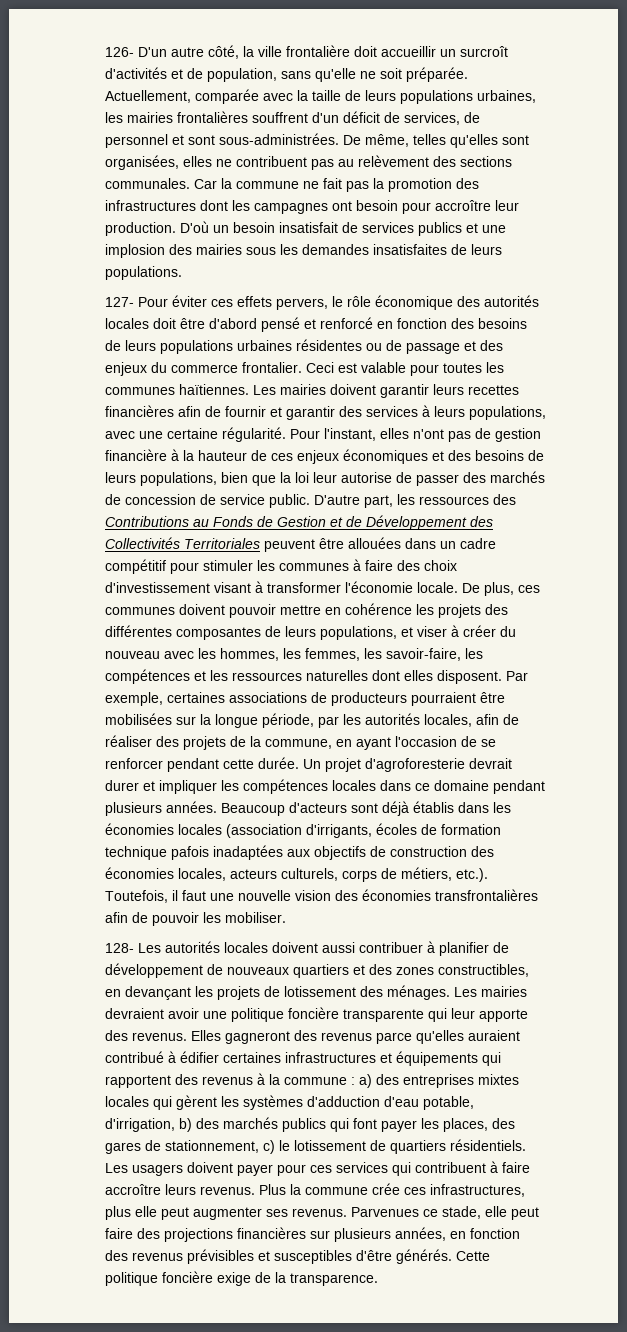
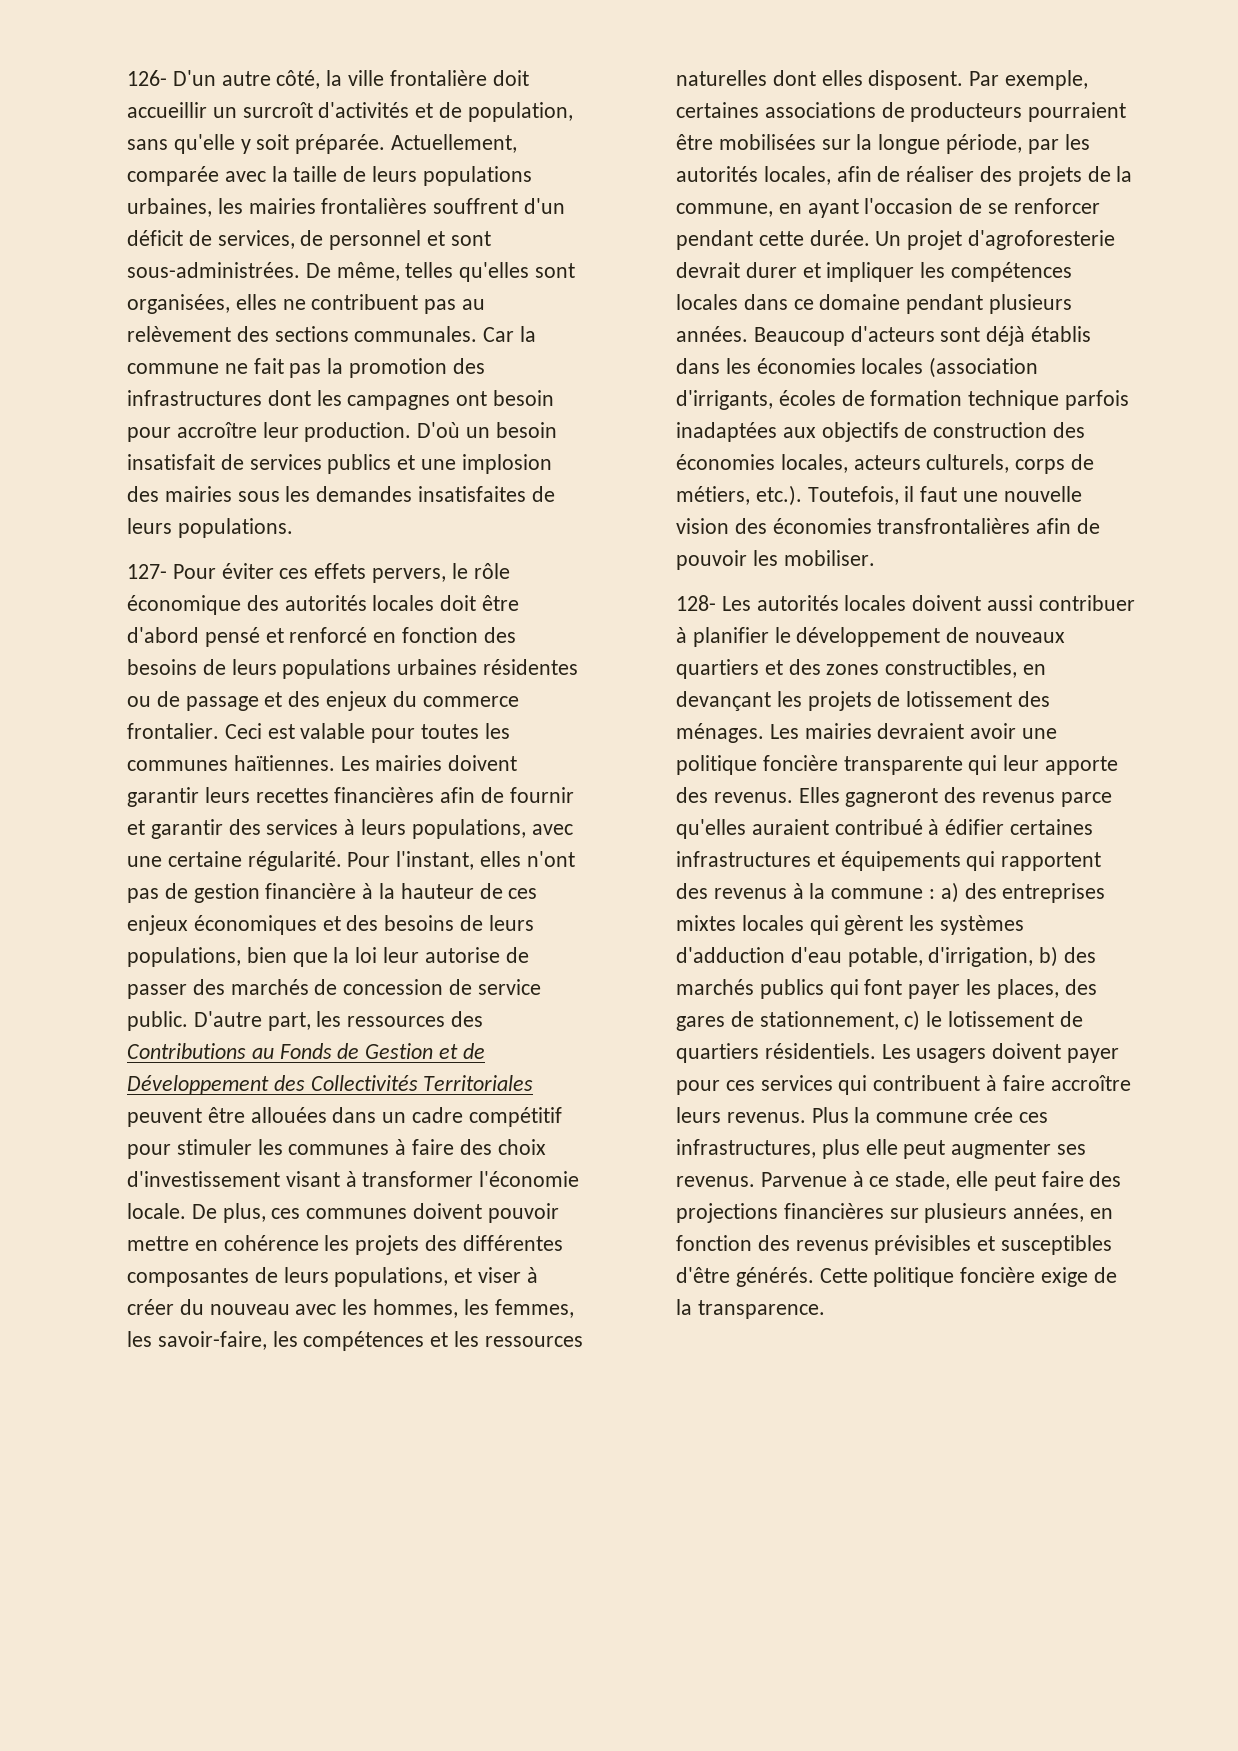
[360,71,377,79] ne -> [240,139,251,154] y
[171,846,210,860] pafois -> [1065,390,1130,410] parfois
[493,942,510,953] de -> [774,627,791,643] le
[351,1207,420,1217] Parvenues -> [760,1171,864,1187] Parvenue à

